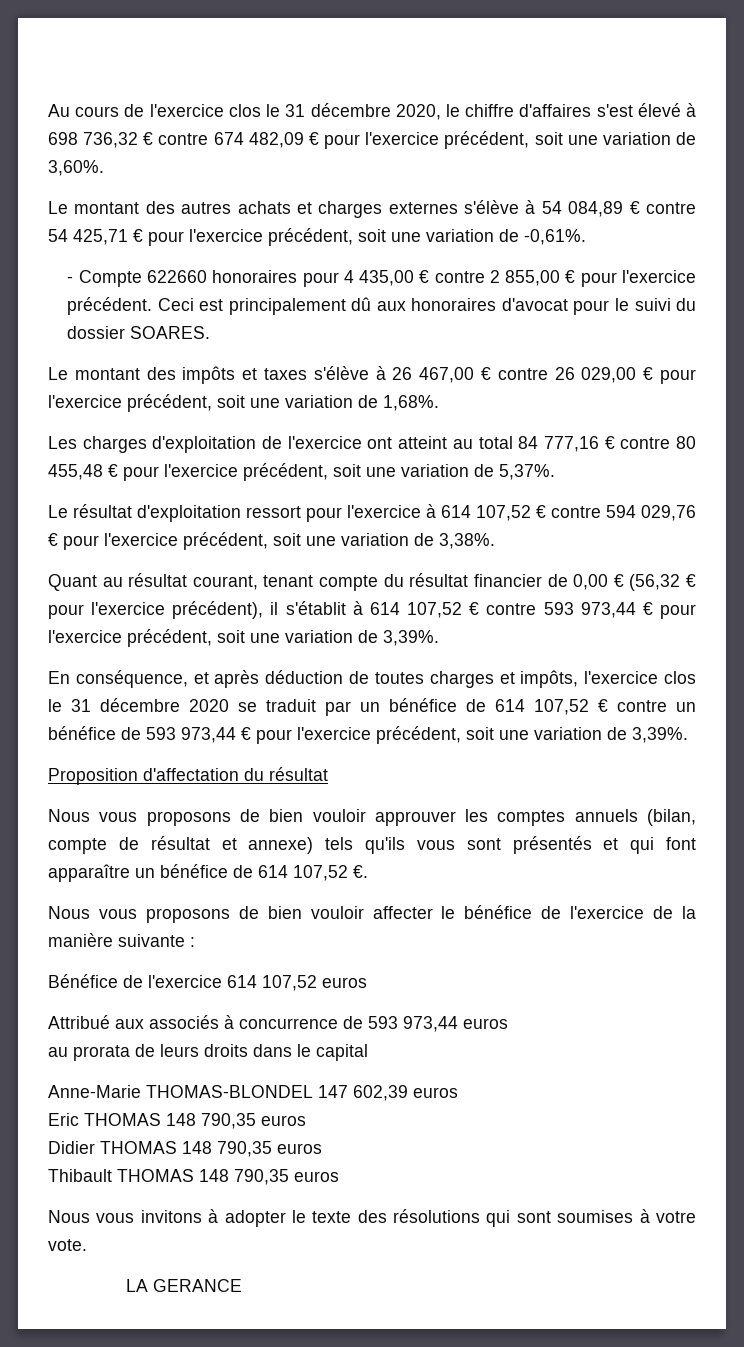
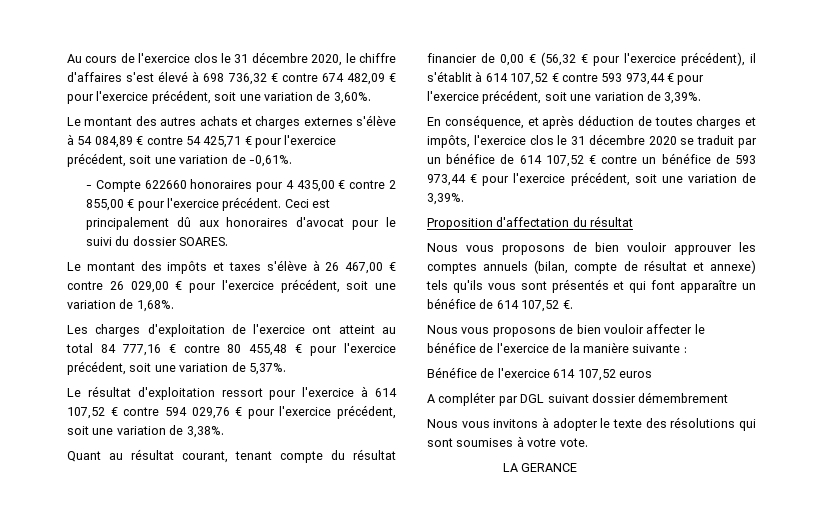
[48,1015,508,1032] [48,1044,368,1061] [48,1085,458,1101] [48,1113,306,1129] [48,1141,322,1157] [48,1169,339,1185] Attribué aux associés à concurrence de 593 973,44 euros // au prorata de leurs droits dans le capital // Anne-Marie THOMAS-BLONDEL 147 602,39 euros // Eric THOMAS 148 790,35 euros // Didier THOMAS 148 790,35 euros // Thibault THOMAS 148 790,35 euros -> [427,392,729,406] A compléter par DGL suivant dossier démembrement

